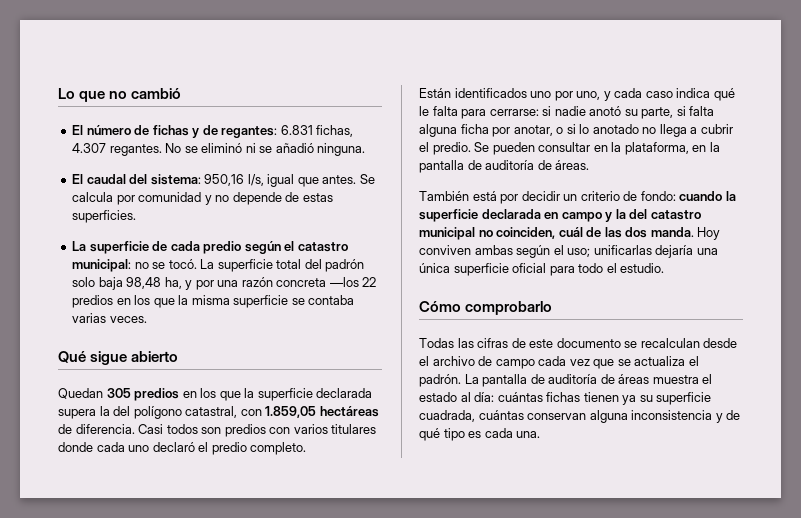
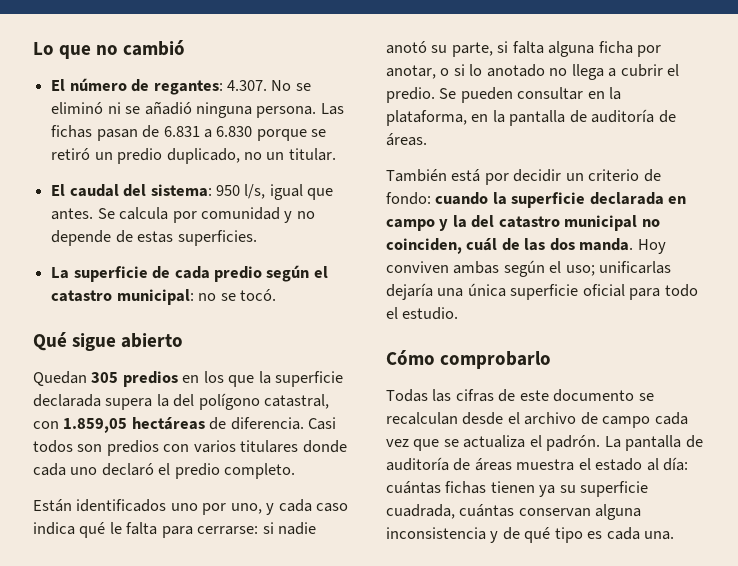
[152,125,354,138] [72,143,162,156] fichas y de regantes: 6.831 fichas, 4.307 regantes. -> [153,80,267,95] regantes: 4.307.
[317,143,366,156] ninguna. -> [195,102,344,118] [51,125,327,141] [51,148,336,164] ninguna persona. Las fichas pasan de 6.831 a 6.830 porque se retiró un predio duplicado, no un titular.
[204,174,245,186] 950,16 -> [215,185,240,196] 950
[200,259,365,272] [72,277,377,290] [72,295,355,308] [72,313,147,323] La superficie total del padrón solo baja 98,48 ha, y por una razón concreta —los 22 predios en los que la misma superficie se contaba varias veces. -> (276, 295) none

